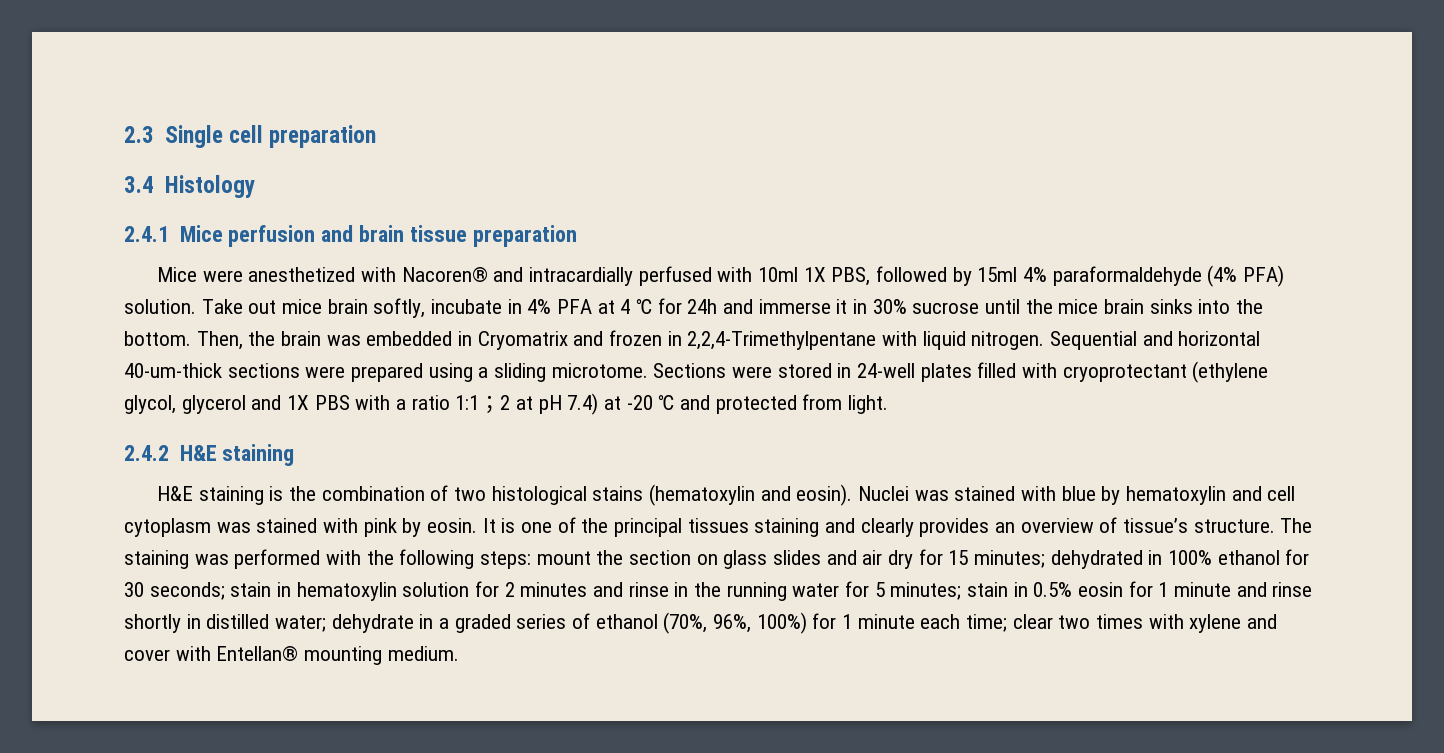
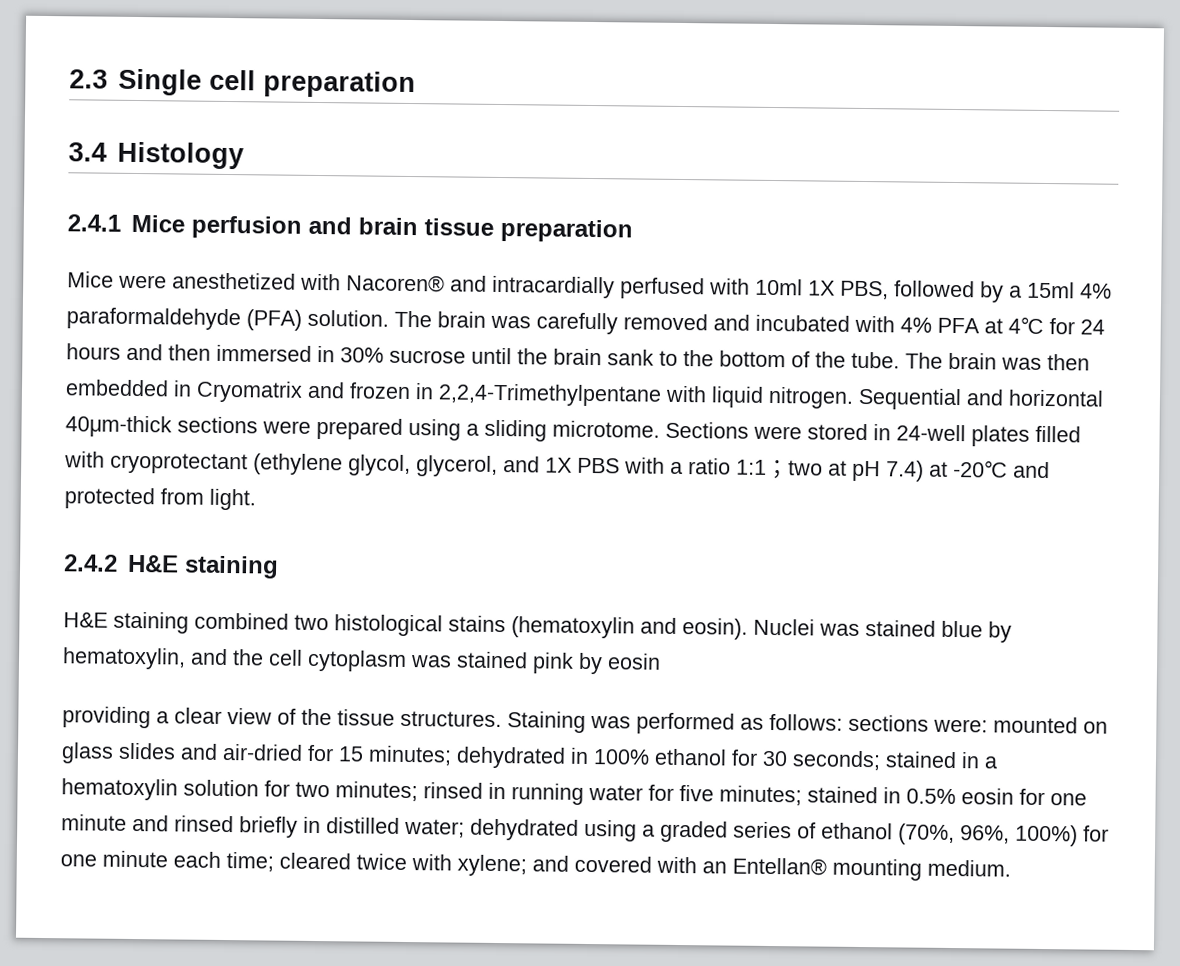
(972, 276) none -> [1009,285,1022,298] a
[1207,265,1285,287] [124,298,848,318] (4% PFA) solution. Take out mice brain softly, incubate in 4% PFA at 4 ℃ for 24h and immerse it -> [246,309,1105,335] [66,343,312,362] (PFA) solution. The brain was carefully removed and incubated with 4% PFA at 4℃ for 24 hours and then immersed
[1058,299,1264,314] [124,331,361,350] mice brain sinks into the bottom. Then, the brain was -> [553,348,1090,371] brain sank to the bottom of the tube. The brain was then
[124,363,222,378] 40-um-thick -> [65,415,172,438] 40μm-thick
[181,395,246,414] glycerol -> [416,455,498,477] glycerol,
[500,395,511,410] 2 -> [788,460,823,476] two
[626,395,675,410] -20 ℃ -> [953,459,1008,478] -20℃
[269,485,449,501] is the combination of -> [194,612,289,630] combined
[1021,486,1057,501] with -> (936, 628) none
[1126,486,1262,505] hematoxylin and -> [62,647,264,670] hematoxylin, and the
[323,518,359,533] with -> (528, 660) none
[427,517,1313,537] [124,549,692,569] eosin. It is one of the principal tissues staining and clearly provides an overview of tissue’s structure. The staining was performed with the following steps: mount the section -> [607,653,661,670] [62,706,1078,735] eosin // providing a clear view of the tissue structures. Staining was performed as follows: sections were: mounted
[862,550,914,569] air dry -> [222,743,303,761] air-dried
[230,581,1009,601] stain in hematoxylin solution for 2 minutes and rinse in the running water for 5 minutes; stain -> [885,751,998,769] [61,778,878,806] stained in a hematoxylin solution for two minutes; rinsed in running water for five minutes; stained
[1158,582,1169,597] 1 -> [1050,793,1087,806] one
[1272,582,1313,597] [124,614,181,633] rinse shortly -> [174,815,298,838] rinsed briefly
[331,614,434,633] dehydrate in -> [470,818,637,842] dehydrated using
[842,614,853,629] 1 -> [60,854,97,867] one
[1012,614,1278,633] [124,646,211,661] clear two times with xylene and cover with -> [279,852,727,877] cleared twice with xylene; and covered with an

